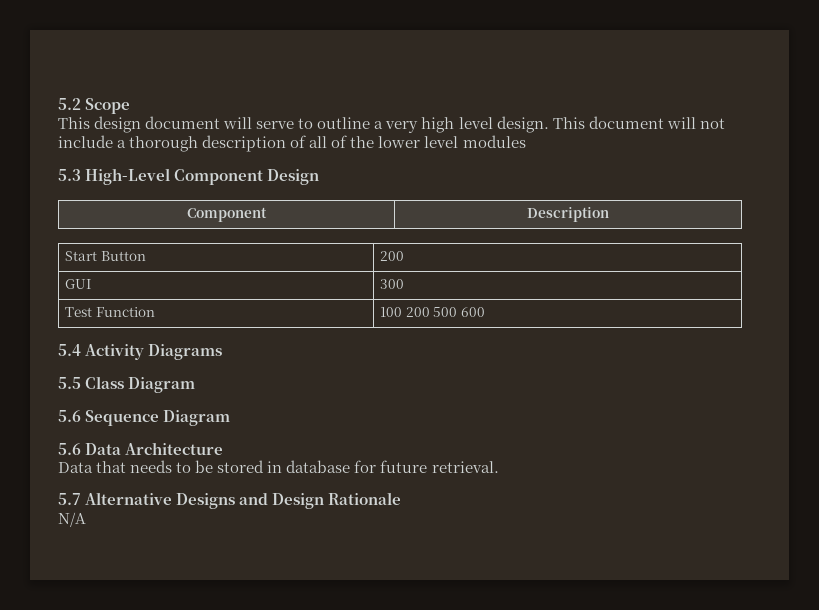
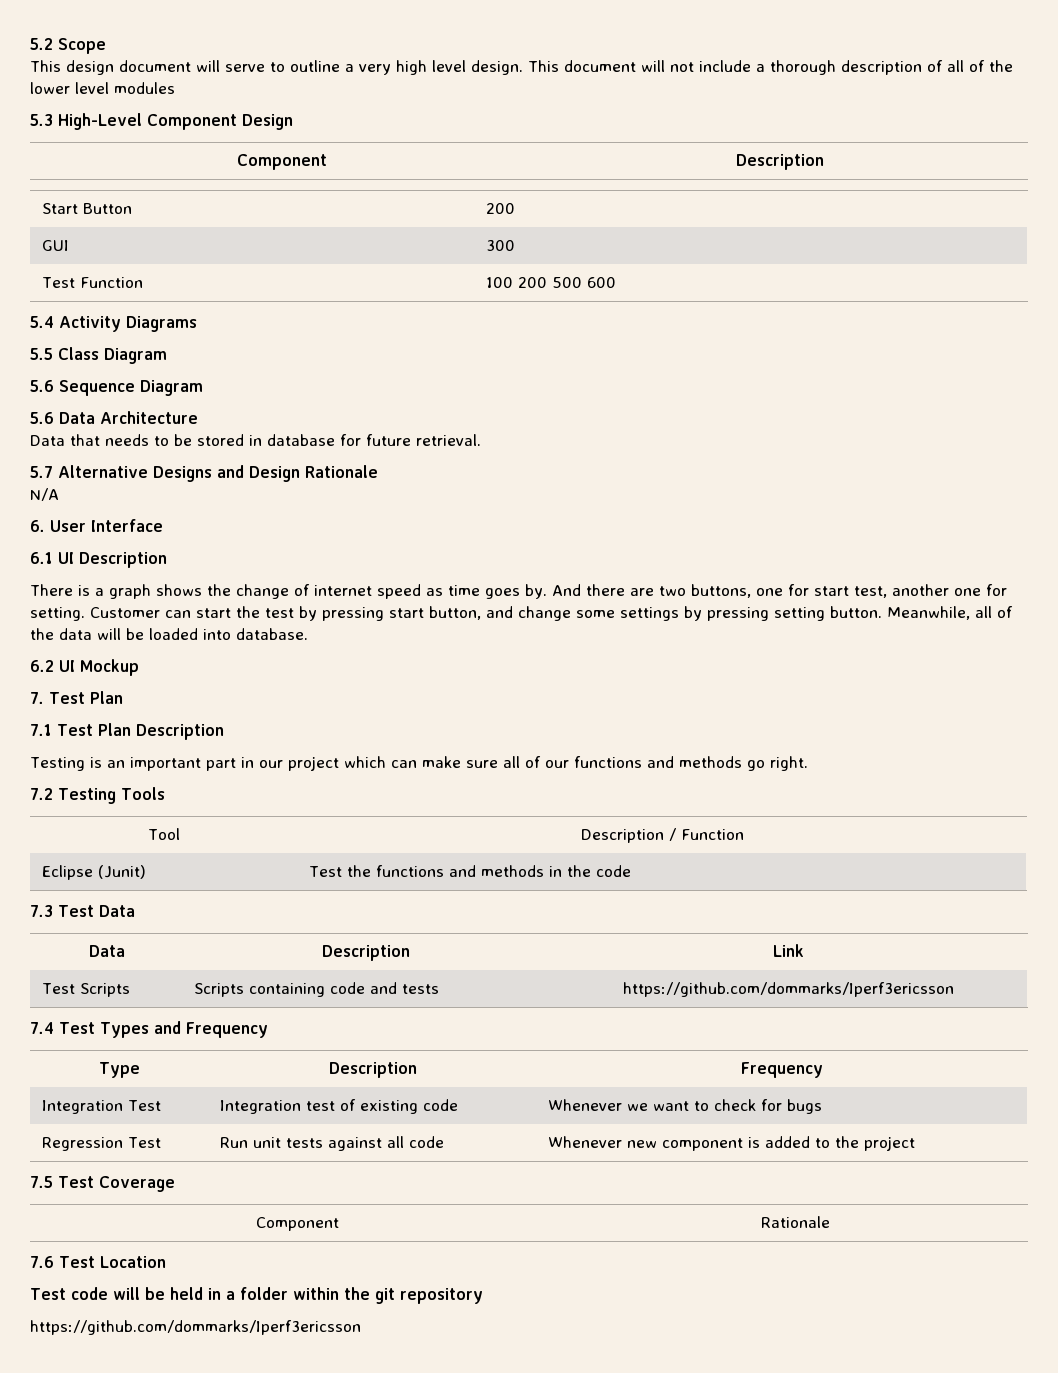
(86, 519) none -> [30,519,163,532] [30,552,167,568] [30,584,1007,599] [30,606,1013,621] [30,628,308,640] [30,659,139,676] [30,691,123,704] [30,723,224,740] [30,756,808,771] [30,787,165,804] [148,828,181,840] [580,828,744,843] [41,865,146,880] [308,865,631,877] [30,905,135,917] [88,945,125,957] [322,945,411,961] [773,944,804,957] [41,983,130,997] [193,982,439,997] [623,982,955,997] [30,1021,268,1038] [99,1062,141,1078] [328,1062,417,1078] [741,1062,823,1078] [41,1100,161,1114] [219,1099,458,1114] [547,1099,822,1114] [41,1137,161,1151] [219,1136,444,1151] [547,1136,915,1151] [30,1176,175,1192] [255,1217,339,1231] [761,1216,830,1228] [30,1256,166,1268] [30,1287,483,1304] [30,1320,361,1335] // 6. User Interface // 6.1 UI Description // There is a graph shows the change of internet speed as time goes by. And there are two buttons, one for start test, another one for setting. Customer can start the test by pressing start button, and change some settings by pressing setting button. Meanwhile, all of the data will be loaded into database. // 6.2 UI Mockup // 7. Test Plan // 7.1 Test Plan Description // Testing is an important part in our project which can make sure all of our functions and methods go right. // 7.2 Testing Tools // Tool | Description / Function // Eclipse (Junit) | Test the functions and methods in the code // 7.3 Test Data // Data | Description | Link // Test Scripts | Scripts containing code and tests | https://github.com/dommarks/Iperf3ericsson // 7.4 Test Types and Frequency // Type | Description | Frequency // Integration Test | Integration test of existing code | Whenever we want to check for bugs // Regression Test | Run unit tests against all code | Whenever new component is added to the project // 7.5 Test Coverage // Component | Rationale // 7.6 Test Location // Test code will be held in a folder within the git repository // https://github.com/dommarks/Iperf3ericsson

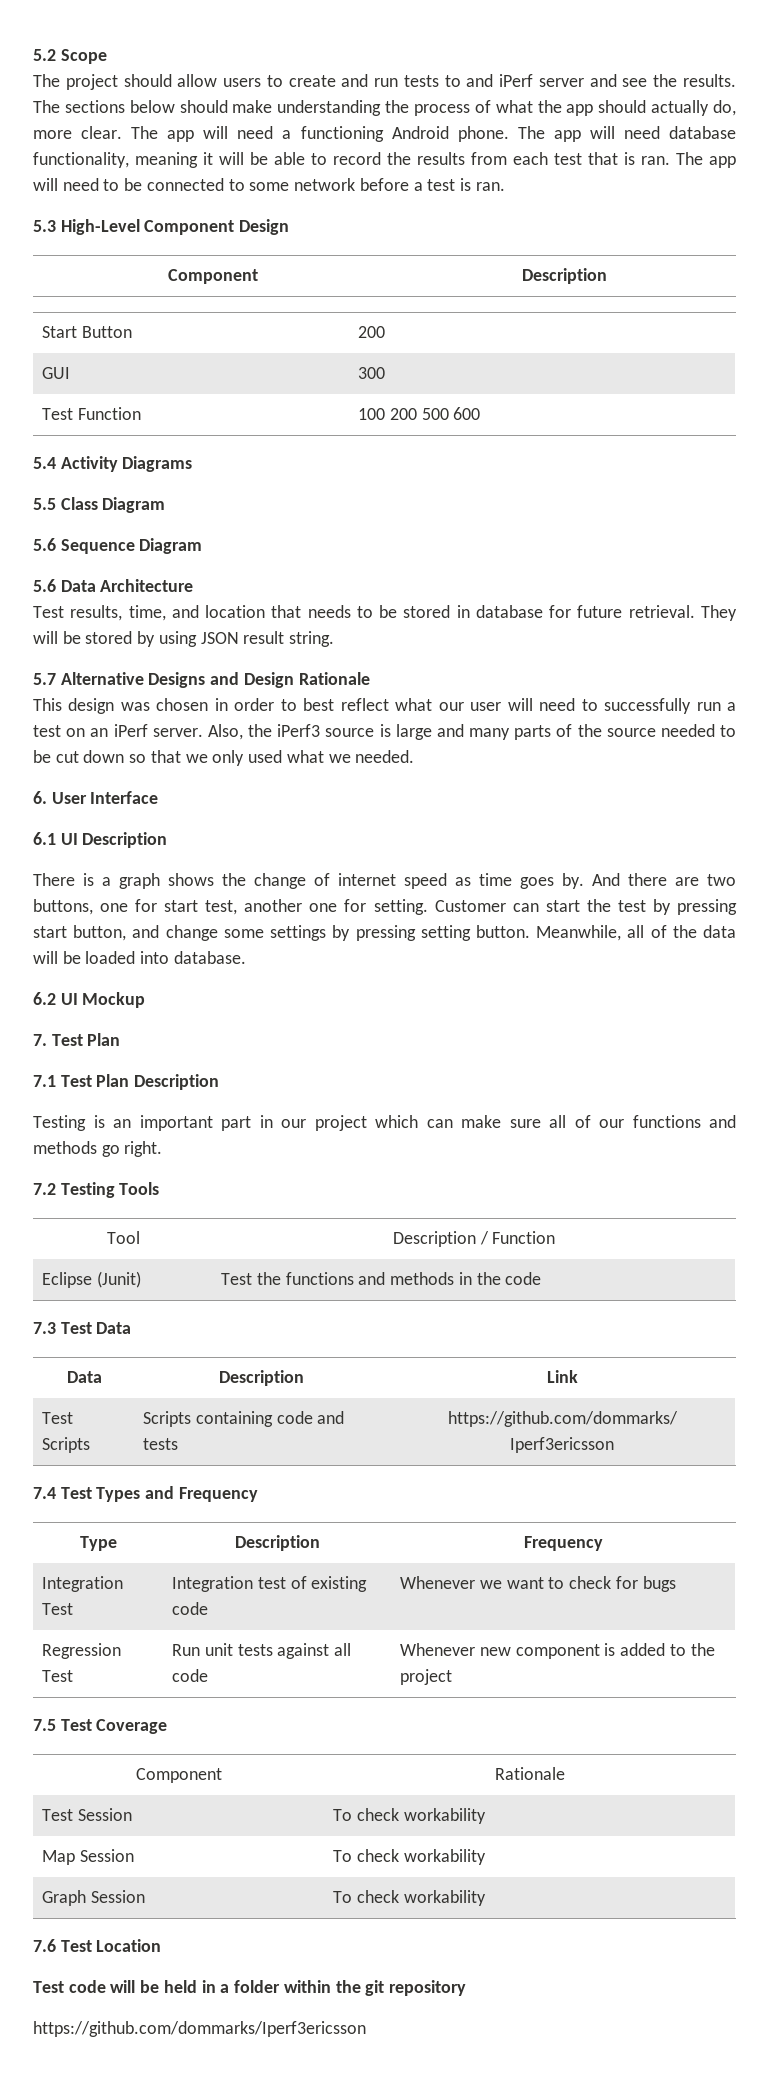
[30,60,1013,75] [30,82,175,94] This design document will serve to outline a very high level design. This document will not include a thorough description of all of the lower level modules -> [33,74,736,90] [33,100,736,116] [33,126,736,142] [33,152,736,168] [33,178,505,191] The project should allow users to create and run tests to and iPerf server and see the results. The sections below should make understanding the process of what the app should actually do, more clear. The app will need a functioning Android phone. The app will need database functionality, meaning it will be able to record the results from each test that is ran. The app will need to be connected to some network before a test is ran.
[30,435,65,446] Data -> [33,605,266,621] Test results, time, and location
(481, 440) none -> [700,605,737,621] [33,631,335,647] They will be stored by using JSON result string.
[30,488,59,501] N/A -> [33,698,737,714] [33,724,736,740] [33,750,415,766] This design was chosen in order to best reflect what our user will need to successfully run a test on an iPerf server. Also, the iPerf3 source is large and many parts of the source needed to be cut down so that we only used what we needed.
(830, 1222) none -> [42,1808,133,1821] [333,1808,486,1824] [42,1849,135,1865] [333,1849,486,1865] [42,1890,146,1906] [333,1890,486,1906] // Test Session | To check workability // Map Session | To check workability // Graph Session | To check workability

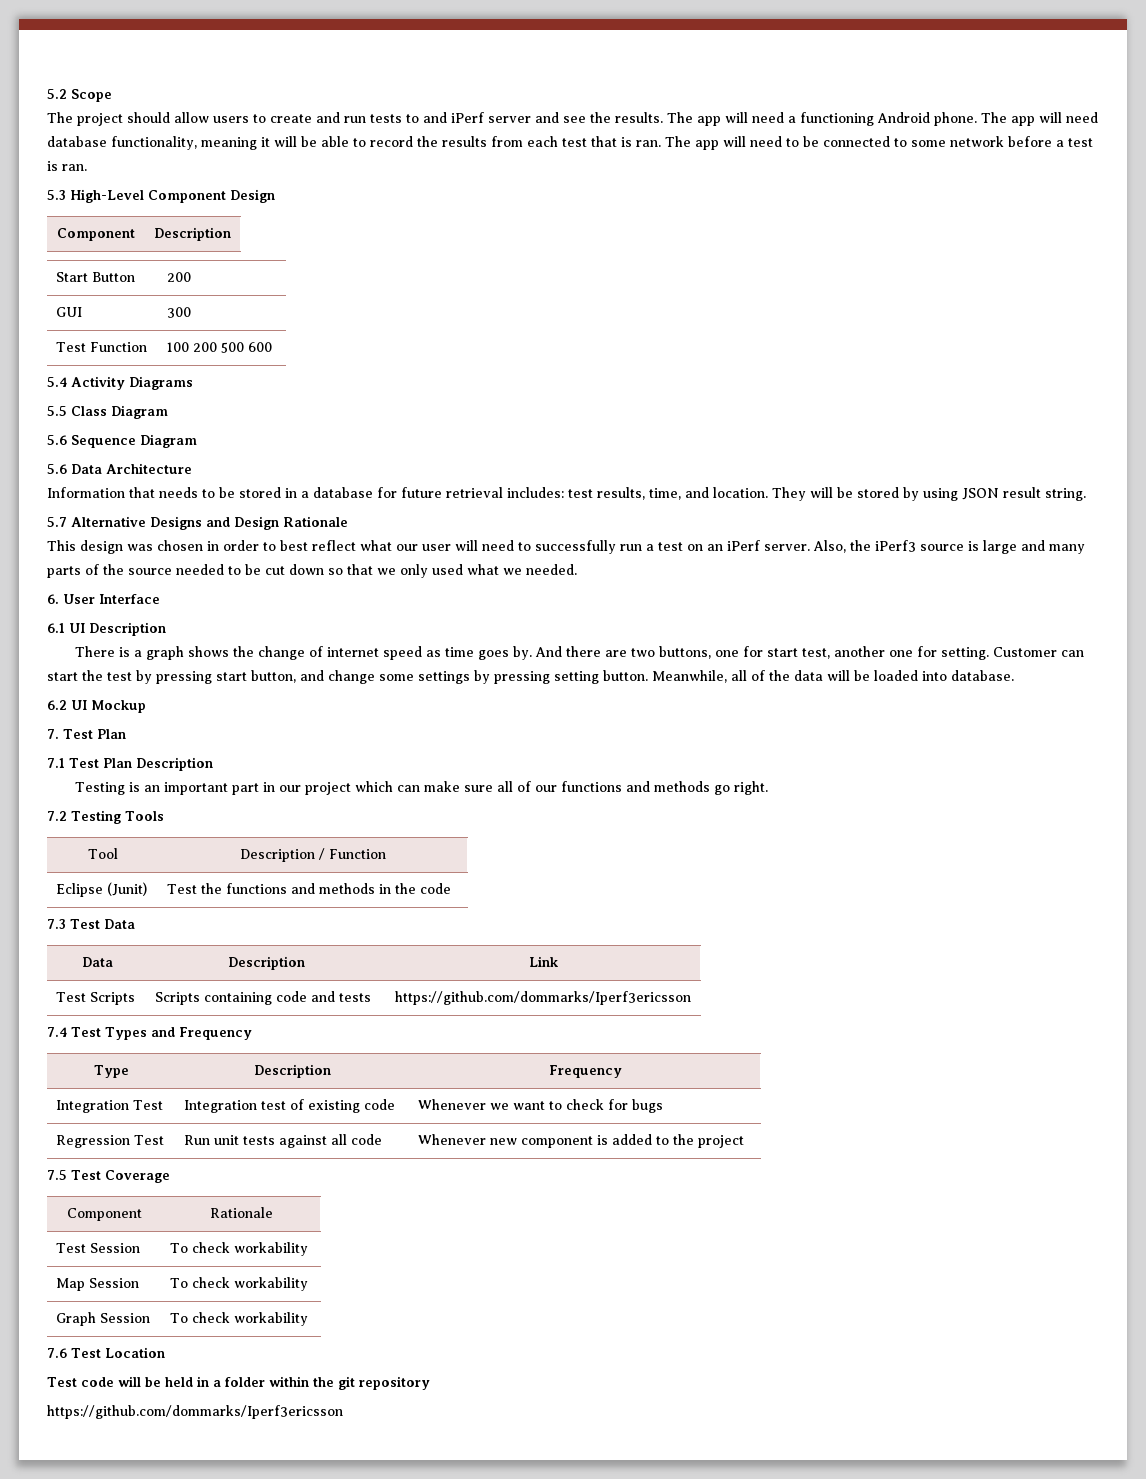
[64,100,736,116] [33,126,159,139] sections below should make understanding the process of what the app should actually do, more clear. The -> (693, 117) none
[33,605,266,621] Test results, time, and location -> [47,487,125,498] Information
(470, 611) none -> [301,491,309,498] a
[628,605,695,618] retrieval. -> [446,487,768,500] retrieval includes: test results, time, and location.

